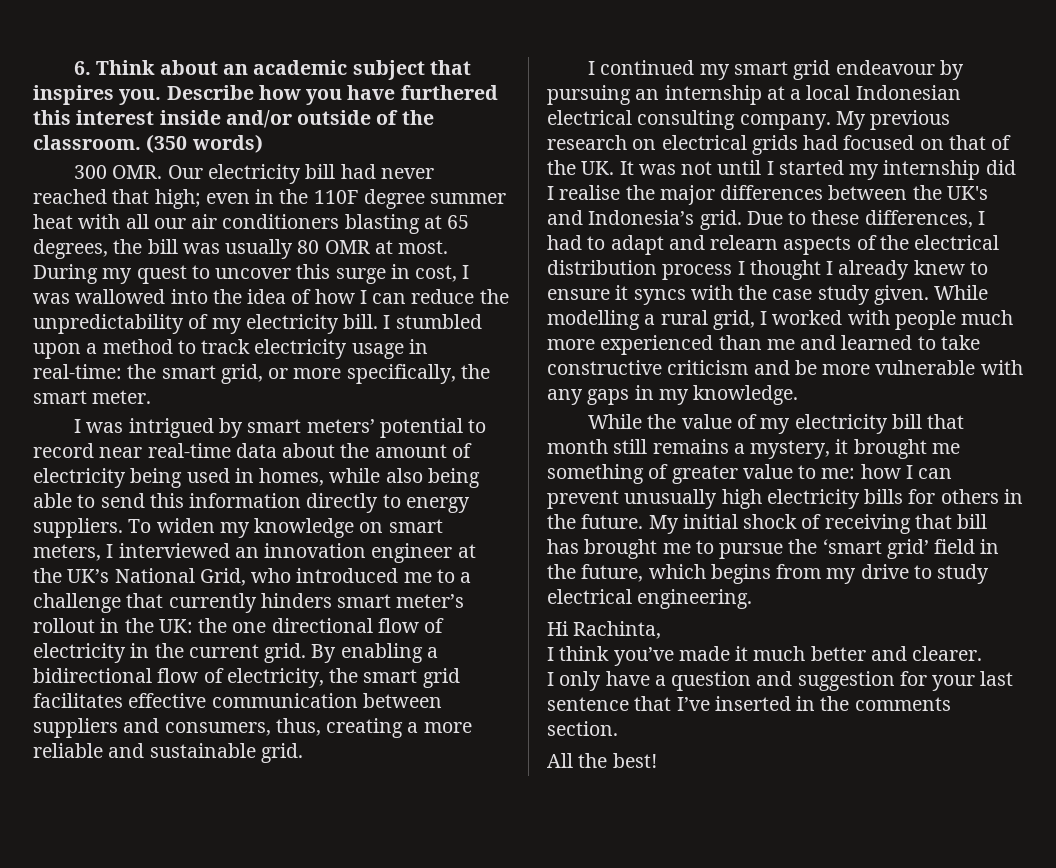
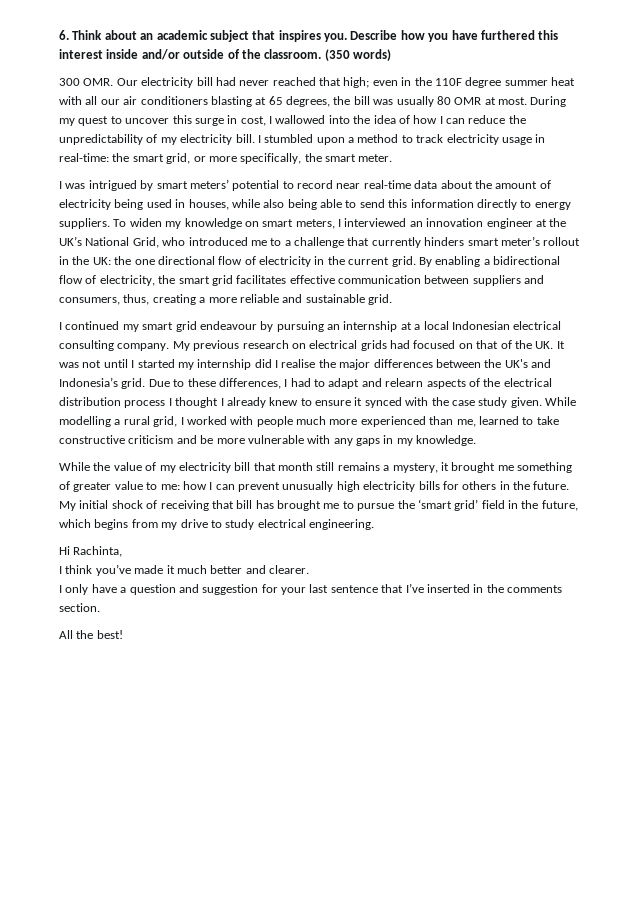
[33,293,70,304] was -> (272, 120) none
[259,468,325,486] homes, -> [188,199,229,210] houses,
[633,289,686,305] syncs -> [364,397,402,408] synced
[766,335,837,350] me and -> [456,419,476,427] me,

